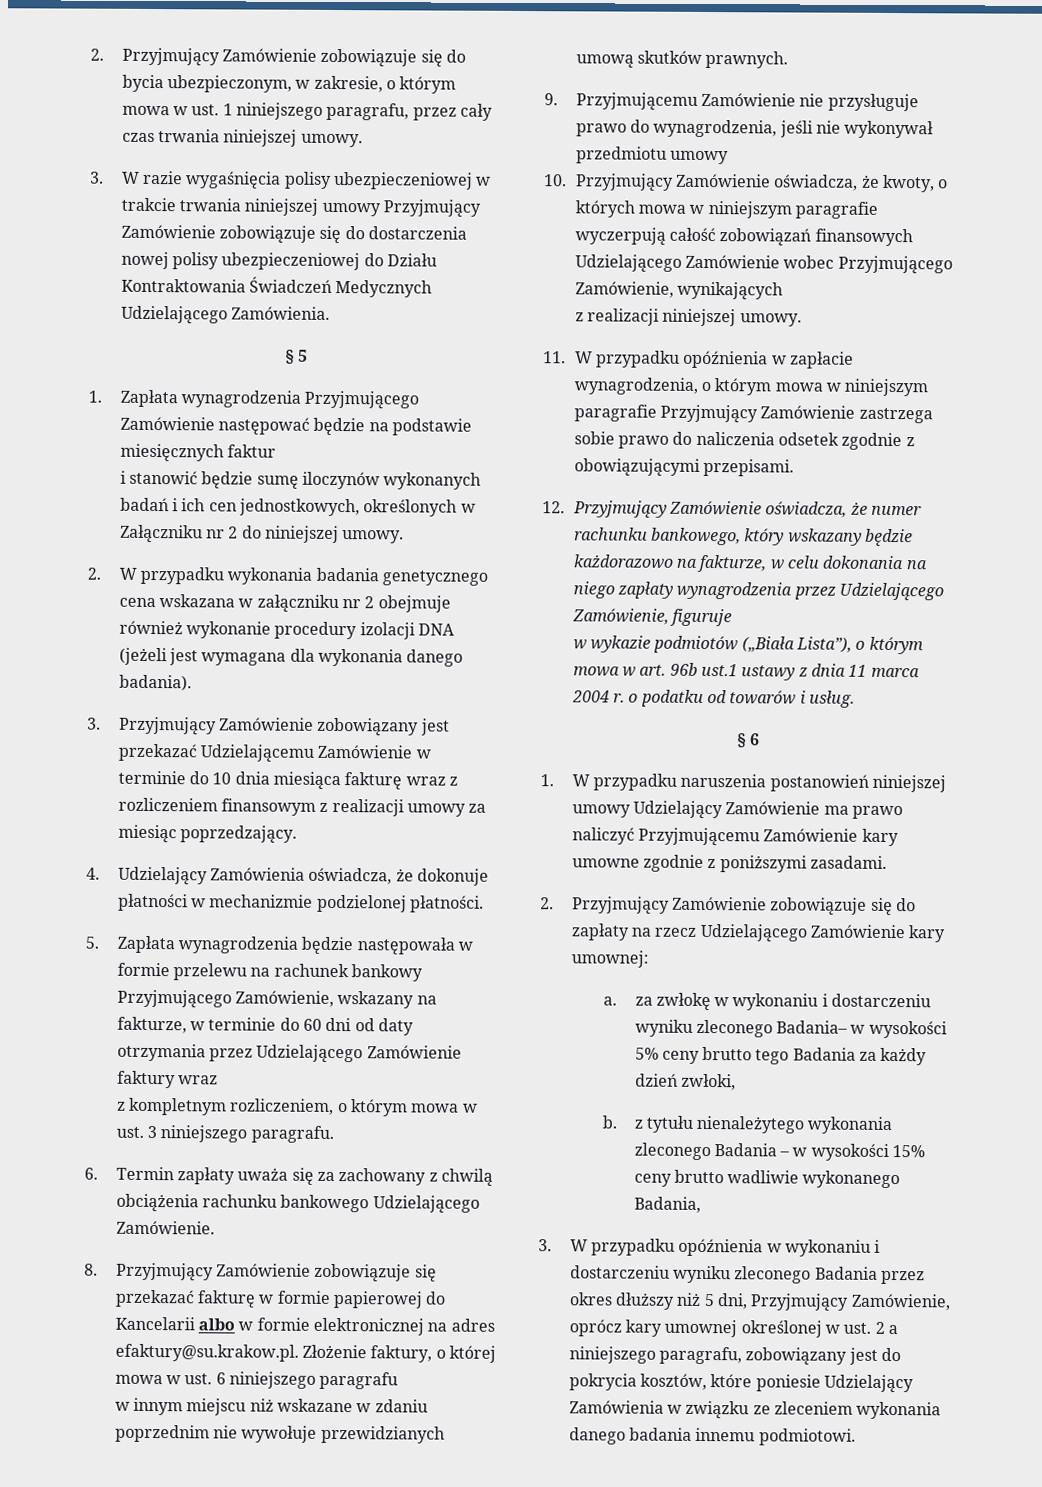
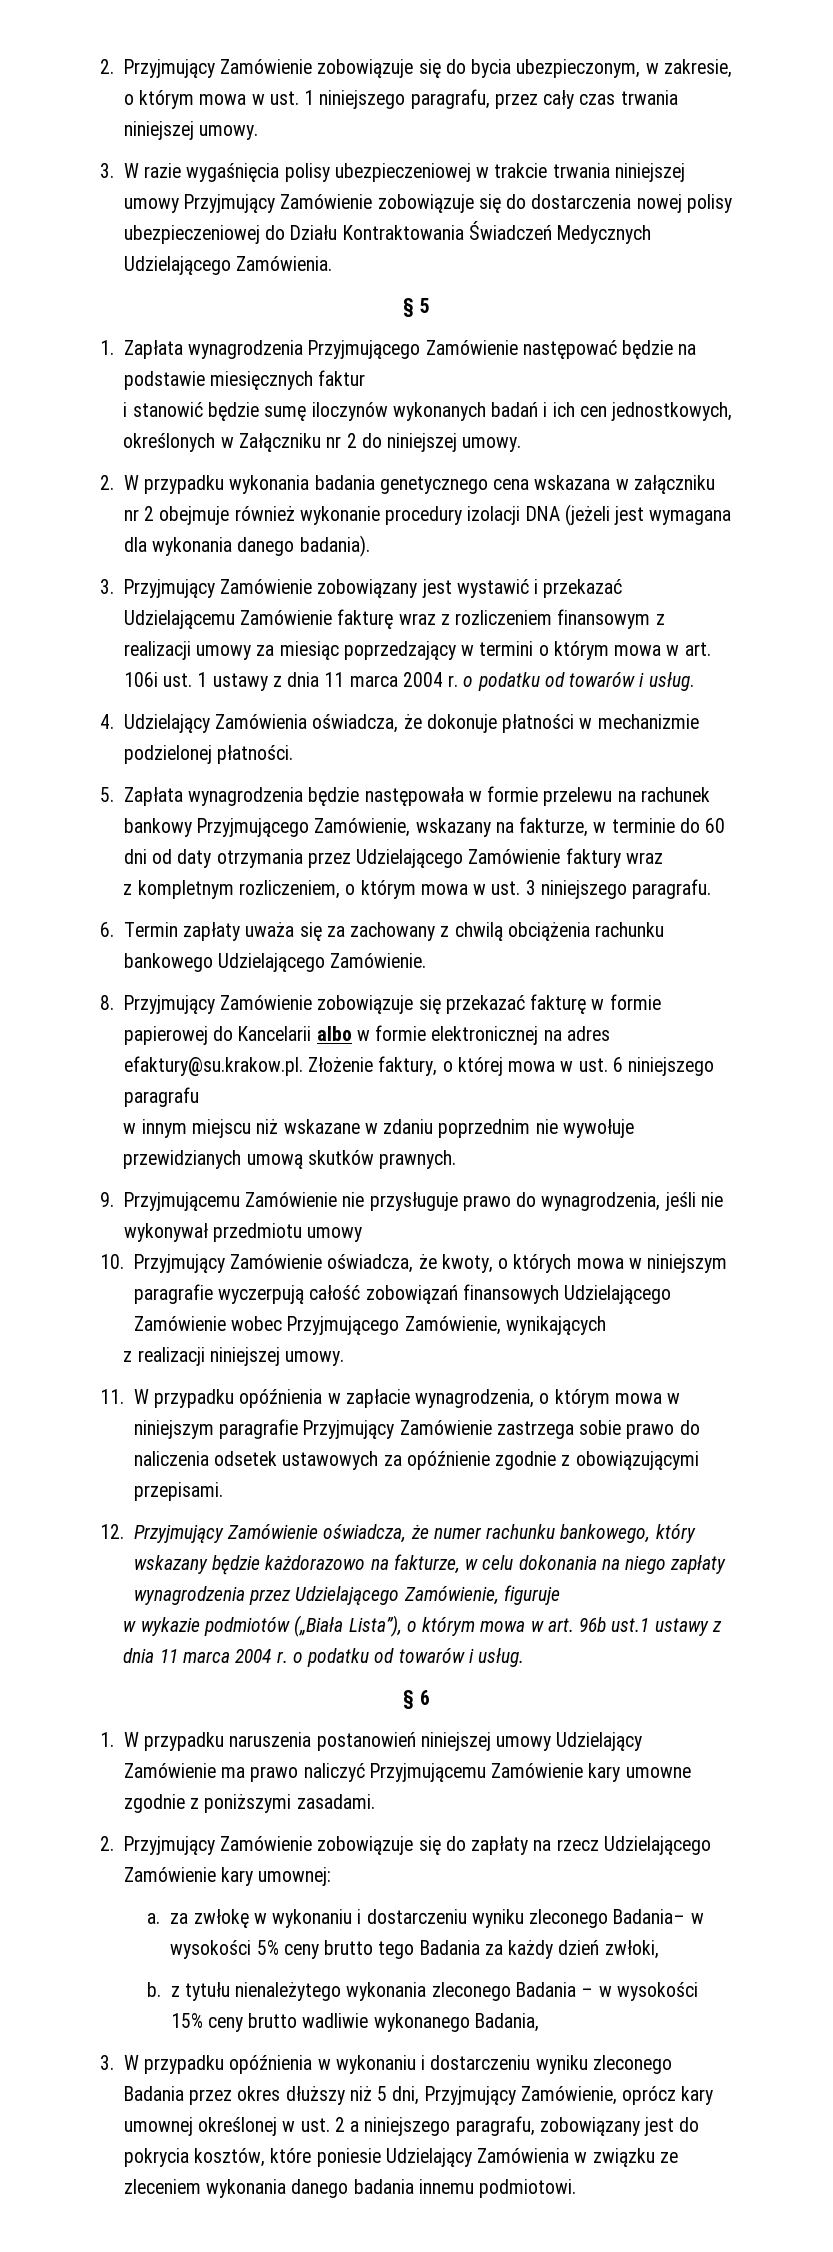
(450, 727) none -> [456,579,539,598] wystawić i
[415,749,431,759] [117,770,342,791] w terminie do 10 dnia miesiąca -> (333, 617) none
[180,825,298,844] poprzedzający. -> [343,641,711,660] [123,672,694,691] poprzedzający w termini o którym mowa w art. 106i ust. 1 ustawy z dnia 11 marca 2004 r. o podatku od towarów i usług.
(840, 439) none -> [282,1451,490,1470] ustawowych za opóźnienie

